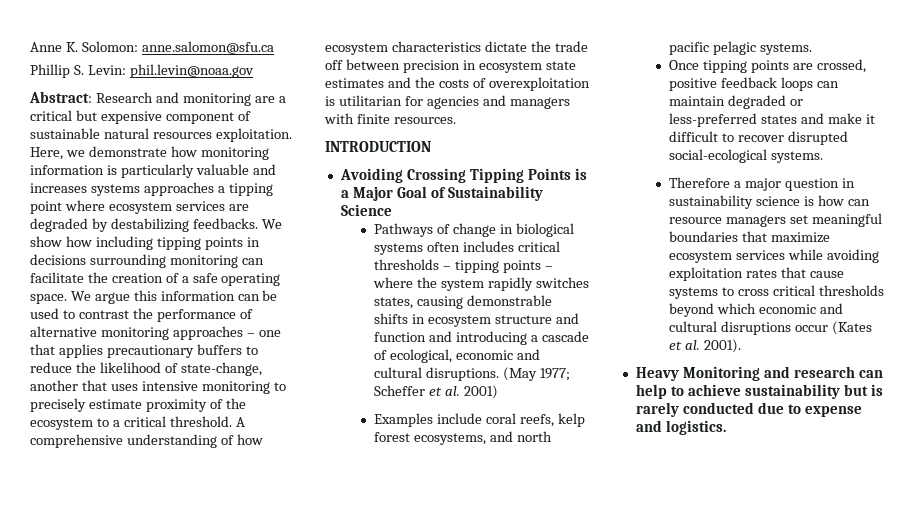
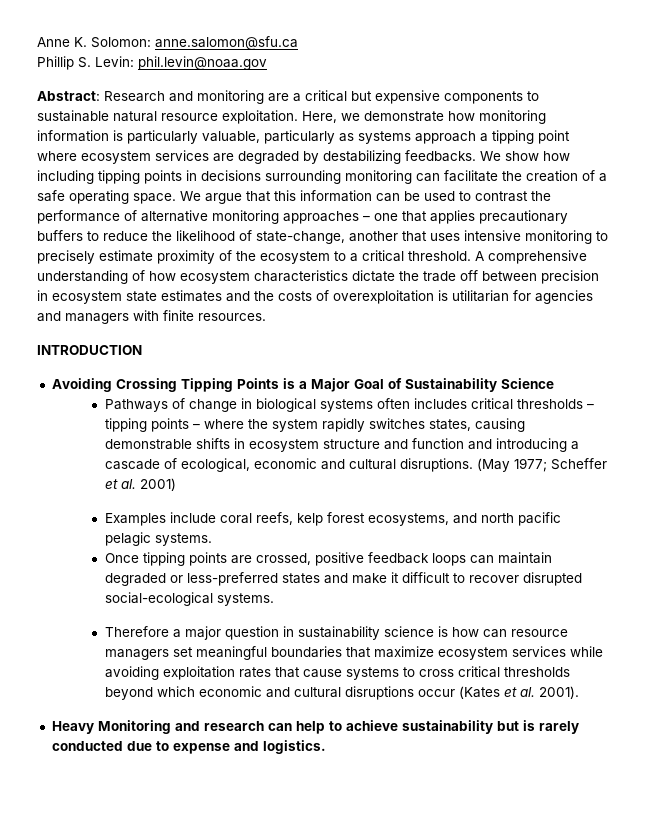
[165,111,251,124] component of -> [444,91,539,104] components to
[152,132,212,139] resources -> [161,113,218,121] resource
[195,164,276,175] [30,182,214,196] valuable and increases systems approaches -> [202,130,476,144] valuable, particularly as systems approach
(130, 298) none -> [246,191,271,202] that

